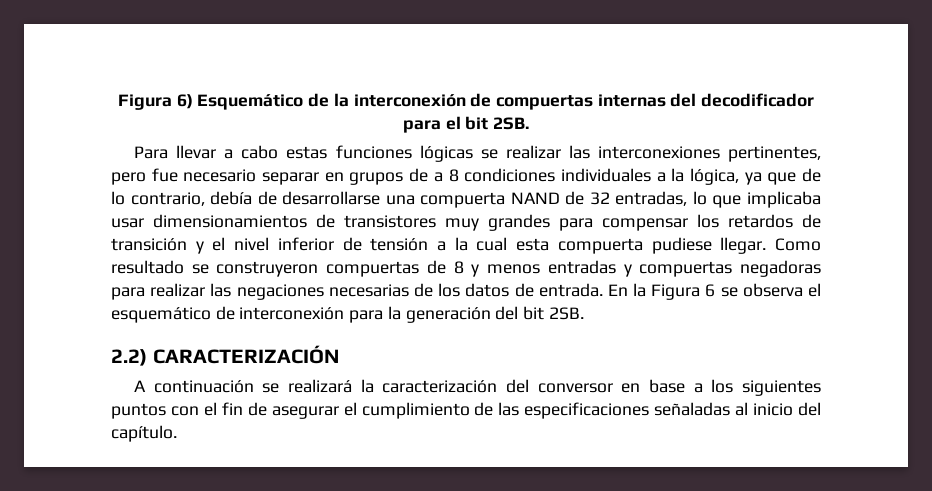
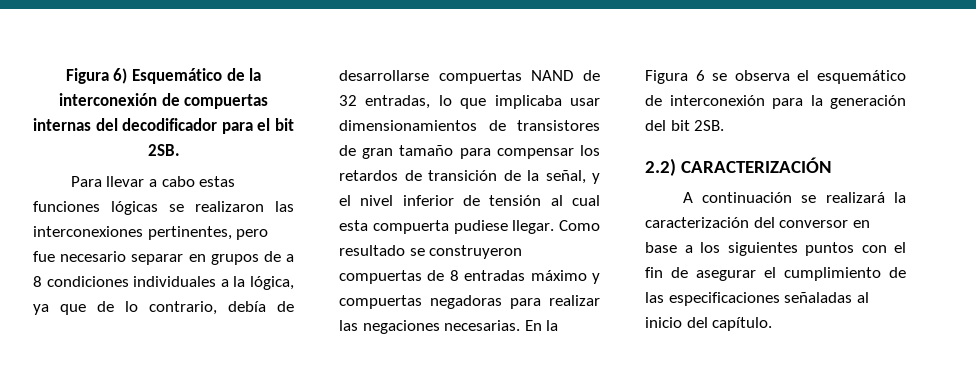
[505,145,561,159] realizar -> [195,201,264,212] realizaron
[385,192,506,208] una compuerta -> [438,70,522,84] compuertas
[445,214,550,231] muy grandes -> [339,145,454,159] de gran tamaño
(187, 244) none -> [503,170,586,184] de la señal,
[437,237,468,251] a la -> [550,195,563,206] al
[471,260,616,277] y menos entradas -> [464,270,587,281] entradas máximo
[328,283,603,297] necesarias de los datos de entrada. -> [444,320,521,331] necesarias.

